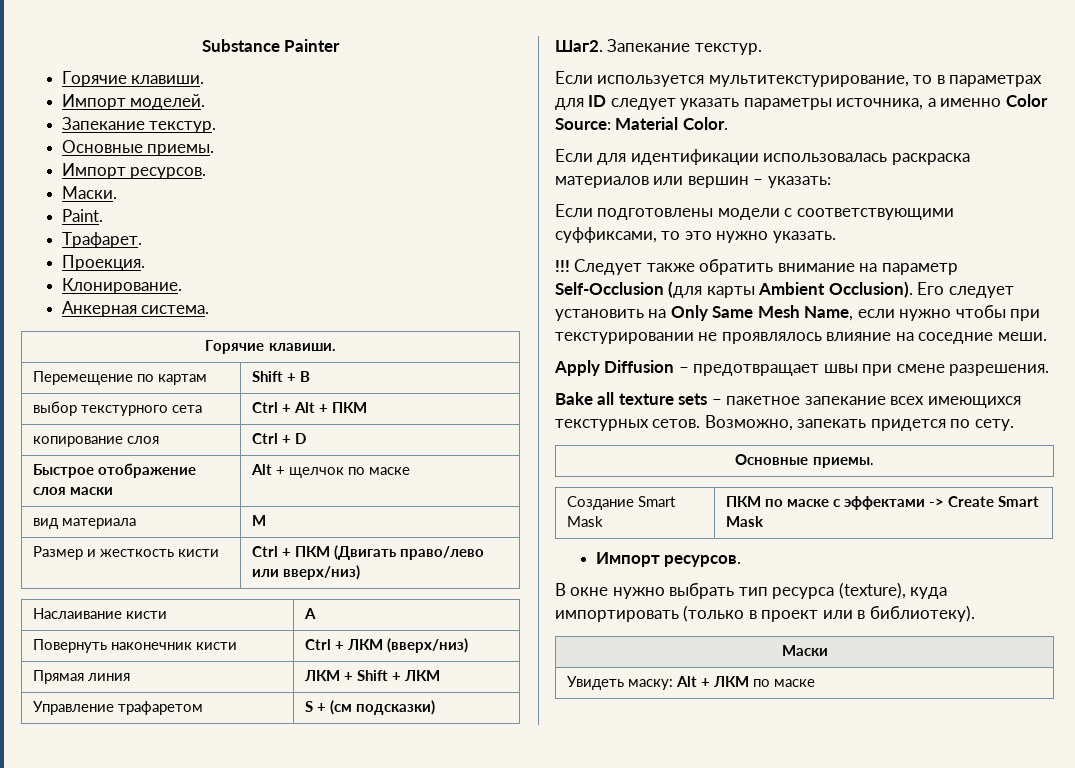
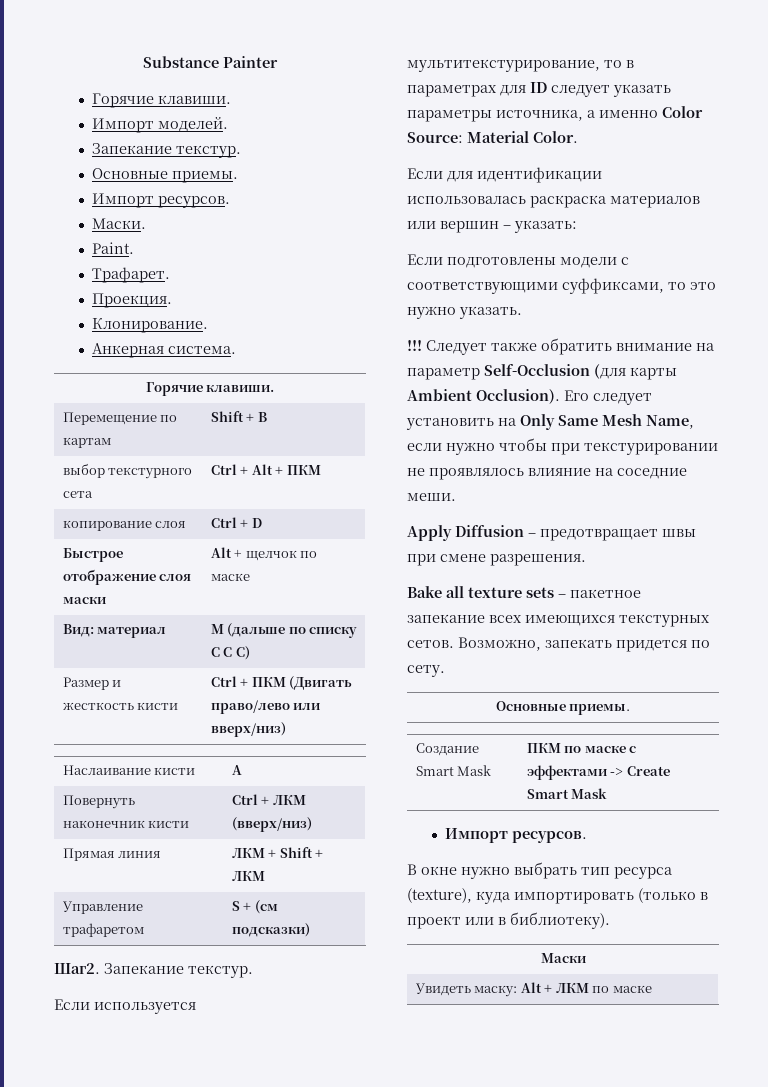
[32,518,136,529] вид материала -> [62,624,167,638] Вид: материал
(266, 520) none -> [227,623,358,638] [210,646,250,660] (дальше по списку C C C)

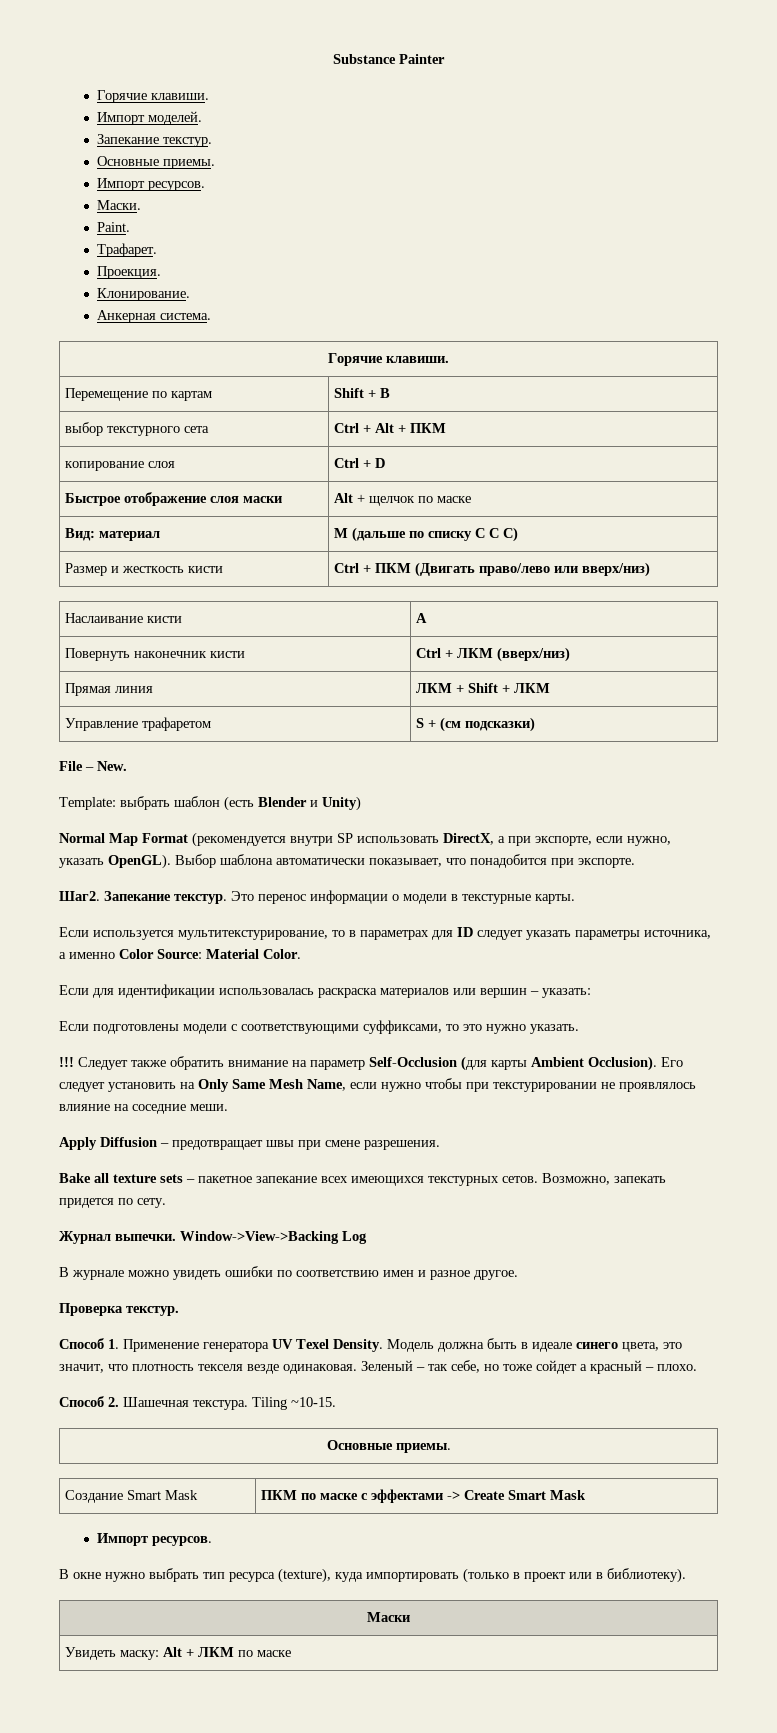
[54,963,253,978] Шаг2. Запекание текстур. -> [59,761,127,771] [59,796,361,811] [59,832,671,847] [59,854,635,869] [59,890,575,904] File – New. // Template: выбрать шаблон (есть Blender и Unity) // Normal Map Format (рекомендуется внутри SP использовать DirectX, а при экспорте, если нужно, указать OpenGL). Выбор шаблона автоматически показывает, что понадобится при экспорте. // Шаг2. Запекание текстур. Это перенос информации о модели в текстурные карты.
(445, 671) none -> [59,1231,367,1244] [59,1266,518,1280] [59,1303,179,1316] [59,1338,682,1352] [59,1360,697,1374] [59,1396,336,1410] // Журнал выпечки. Window->View->Backing Log // В журнале можно увидеть ошибки по соответствию имен и разное другое. // Проверка текстур. // Способ 1. Применение генератора UV Texel Density. Модель должна быть в идеале синего цвета, это значит, что плотность текселя везде одинаковая. Зеленый – так себе, но тоже сойдет а красный – плохо. // Способ 2. Шашечная текстура. Tiling ~10-15.

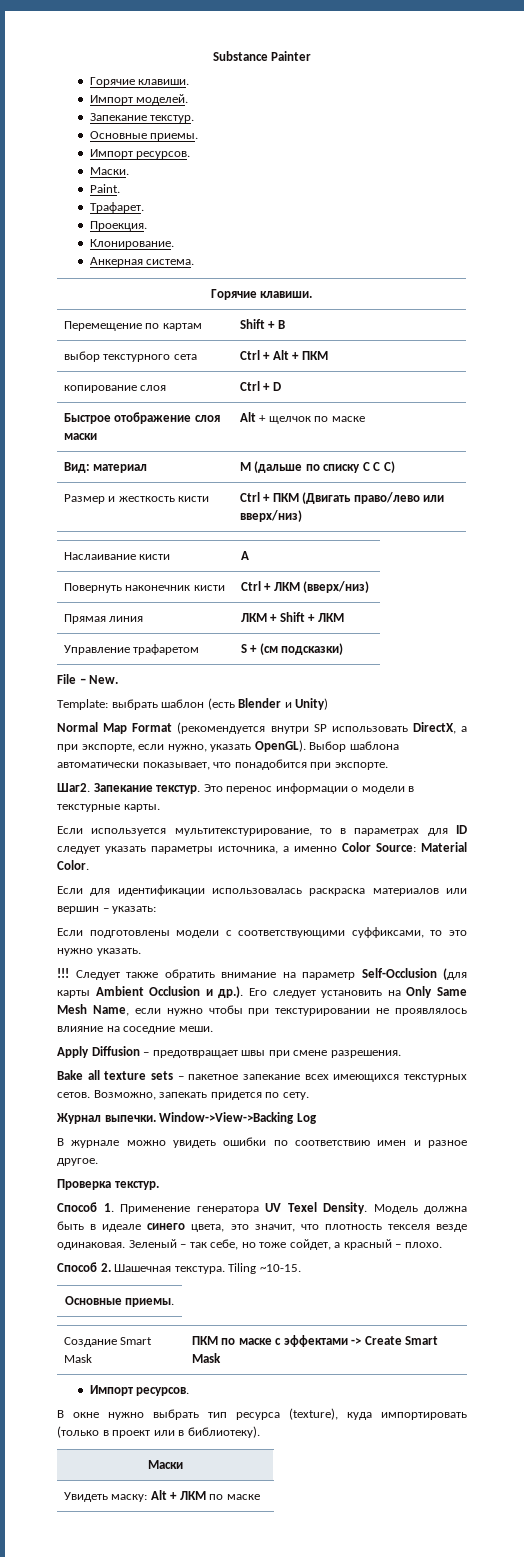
[588,1056,657,1071] Occlusion). -> [149,986,244,998] Occlusion и др.).
[536,1360,577,1374] сойдет -> [289,1239,331,1250] сойдет,

